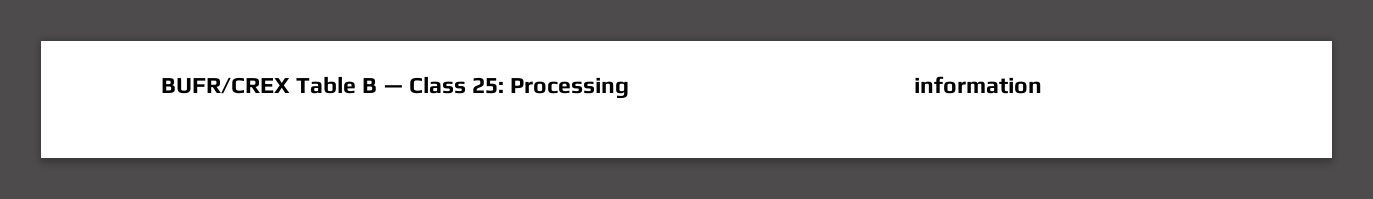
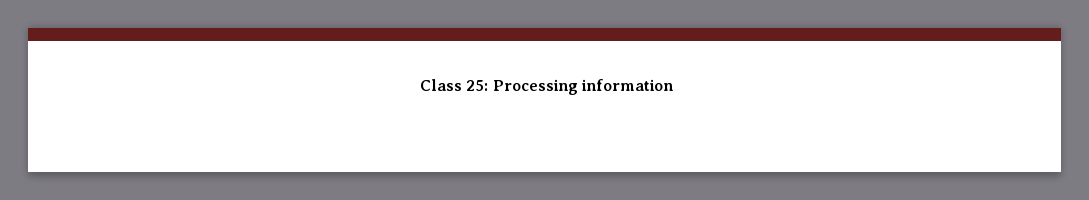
[160,76,403,94] BUFR/CREX Table B — -> (420, 85) none

